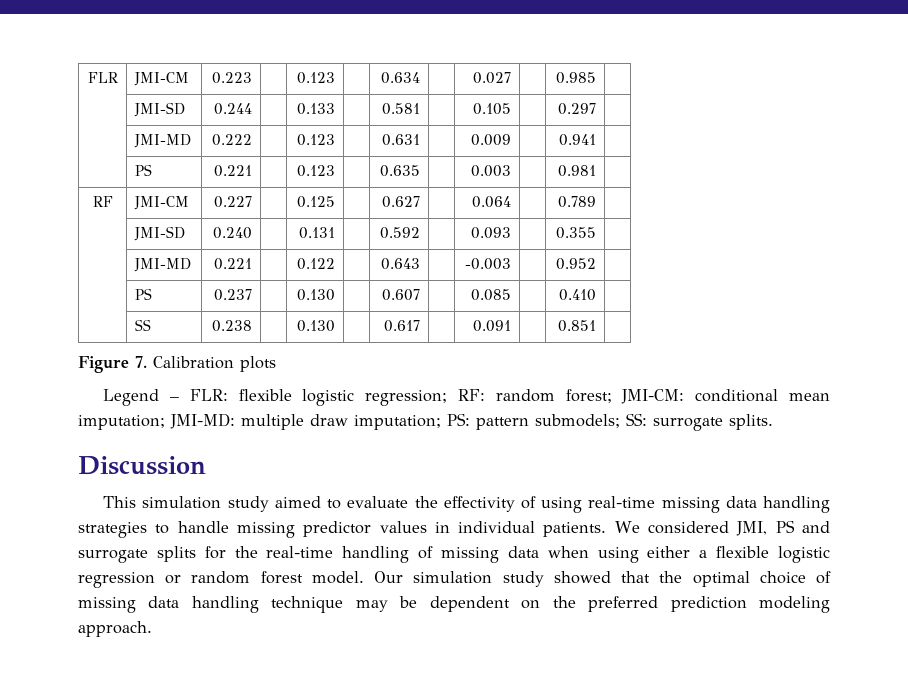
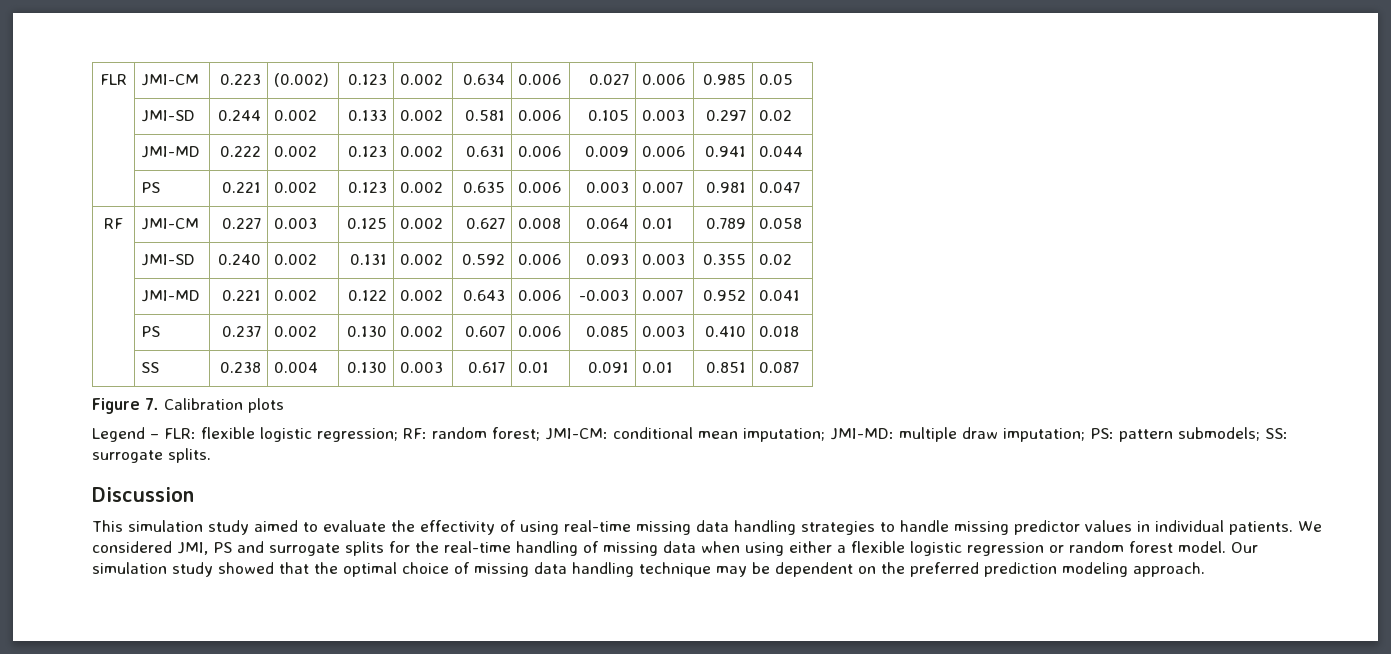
[297,72,336,84] | 0.123 | -> [274,73,330,87] [347,74,387,85] [400,74,444,85] (0.002) | 0.123 | 0.002
(421, 78) none -> [518,74,562,85] 0.006
(512, 78) none -> [642,74,686,85] 0.006
(597, 78) none -> [759,74,794,85] 0.05
(253, 109) none -> [274,110,318,121] 0.002
(336, 109) none -> [400,110,444,121] 0.002
(421, 109) none -> [518,110,562,121] 0.006
(512, 109) none -> [642,110,686,121] 0.003
(597, 109) none -> [759,110,793,121] 0.02
[297,134,336,146] | 0.123 | -> [274,146,318,157] [347,146,387,157] [400,146,444,157] 0.002 | 0.123 | 0.002
(421, 140) none -> [518,146,562,157] 0.006
(512, 140) none -> [642,146,686,157] 0.006
(597, 140) none -> [759,146,804,157] 0.044
[297,165,336,177] | 0.123 | -> [274,182,318,193] [347,182,387,193] [400,182,444,193] 0.002 | 0.123 | 0.002
[471,165,512,177] | 0.003 | -> [518,182,562,193] [585,182,629,193] [642,182,684,193] 0.006 | 0.003 | 0.007
(597, 171) none -> [759,182,801,193] 0.047
(253, 202) none -> [274,218,318,229] 0.003
(336, 202) none -> [400,218,444,229] 0.002
(421, 202) none -> [518,218,562,229] 0.008
(512, 202) none -> [642,218,674,229] 0.01
(597, 202) none -> [759,218,803,229] 0.058
(253, 233) none -> [274,254,318,265] 0.002
(336, 233) none -> [400,254,444,265] 0.002
(421, 233) none -> [518,254,562,265] 0.006
(512, 233) none -> [642,254,686,265] 0.003
(597, 233) none -> [759,254,793,265] 0.02
(253, 264) none -> [274,290,318,301] 0.002
(336, 264) none -> [400,290,444,301] 0.002
(421, 264) none -> [518,290,562,301] 0.006
(512, 264) none -> [642,290,684,301] 0.007
(597, 264) none -> [759,290,801,301] 0.041
[297,289,336,301] | 0.130 | -> [274,326,318,337] [346,326,387,337] [400,326,444,337] 0.002 | 0.130 | 0.002
(421, 295) none -> [518,326,562,337] 0.006
(512, 295) none -> [642,326,686,337] 0.003
(597, 295) none -> [759,326,800,337] 0.018
[297,320,336,332] | 0.130 | -> [274,362,319,373] [346,362,387,373] [400,362,444,373] 0.004 | 0.130 | 0.003
(421, 326) none -> [518,362,550,373] 0.01
(512, 326) none -> [642,362,674,373] 0.01
(597, 326) none -> [759,362,800,373] 0.087

